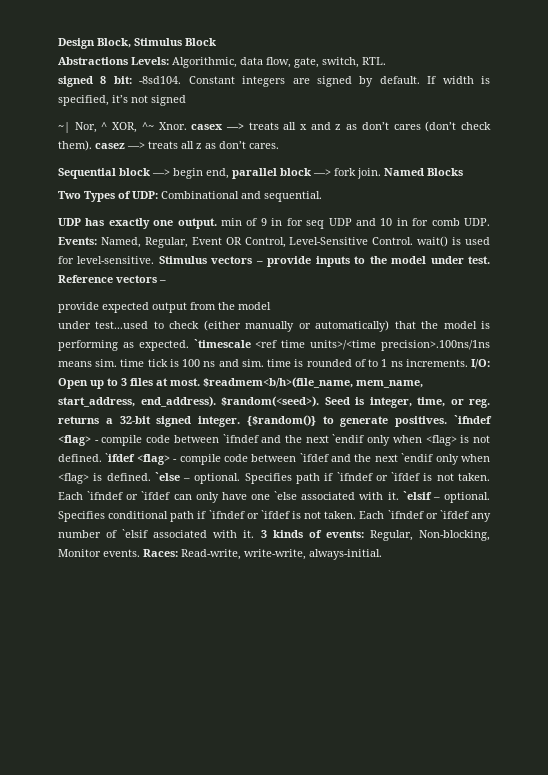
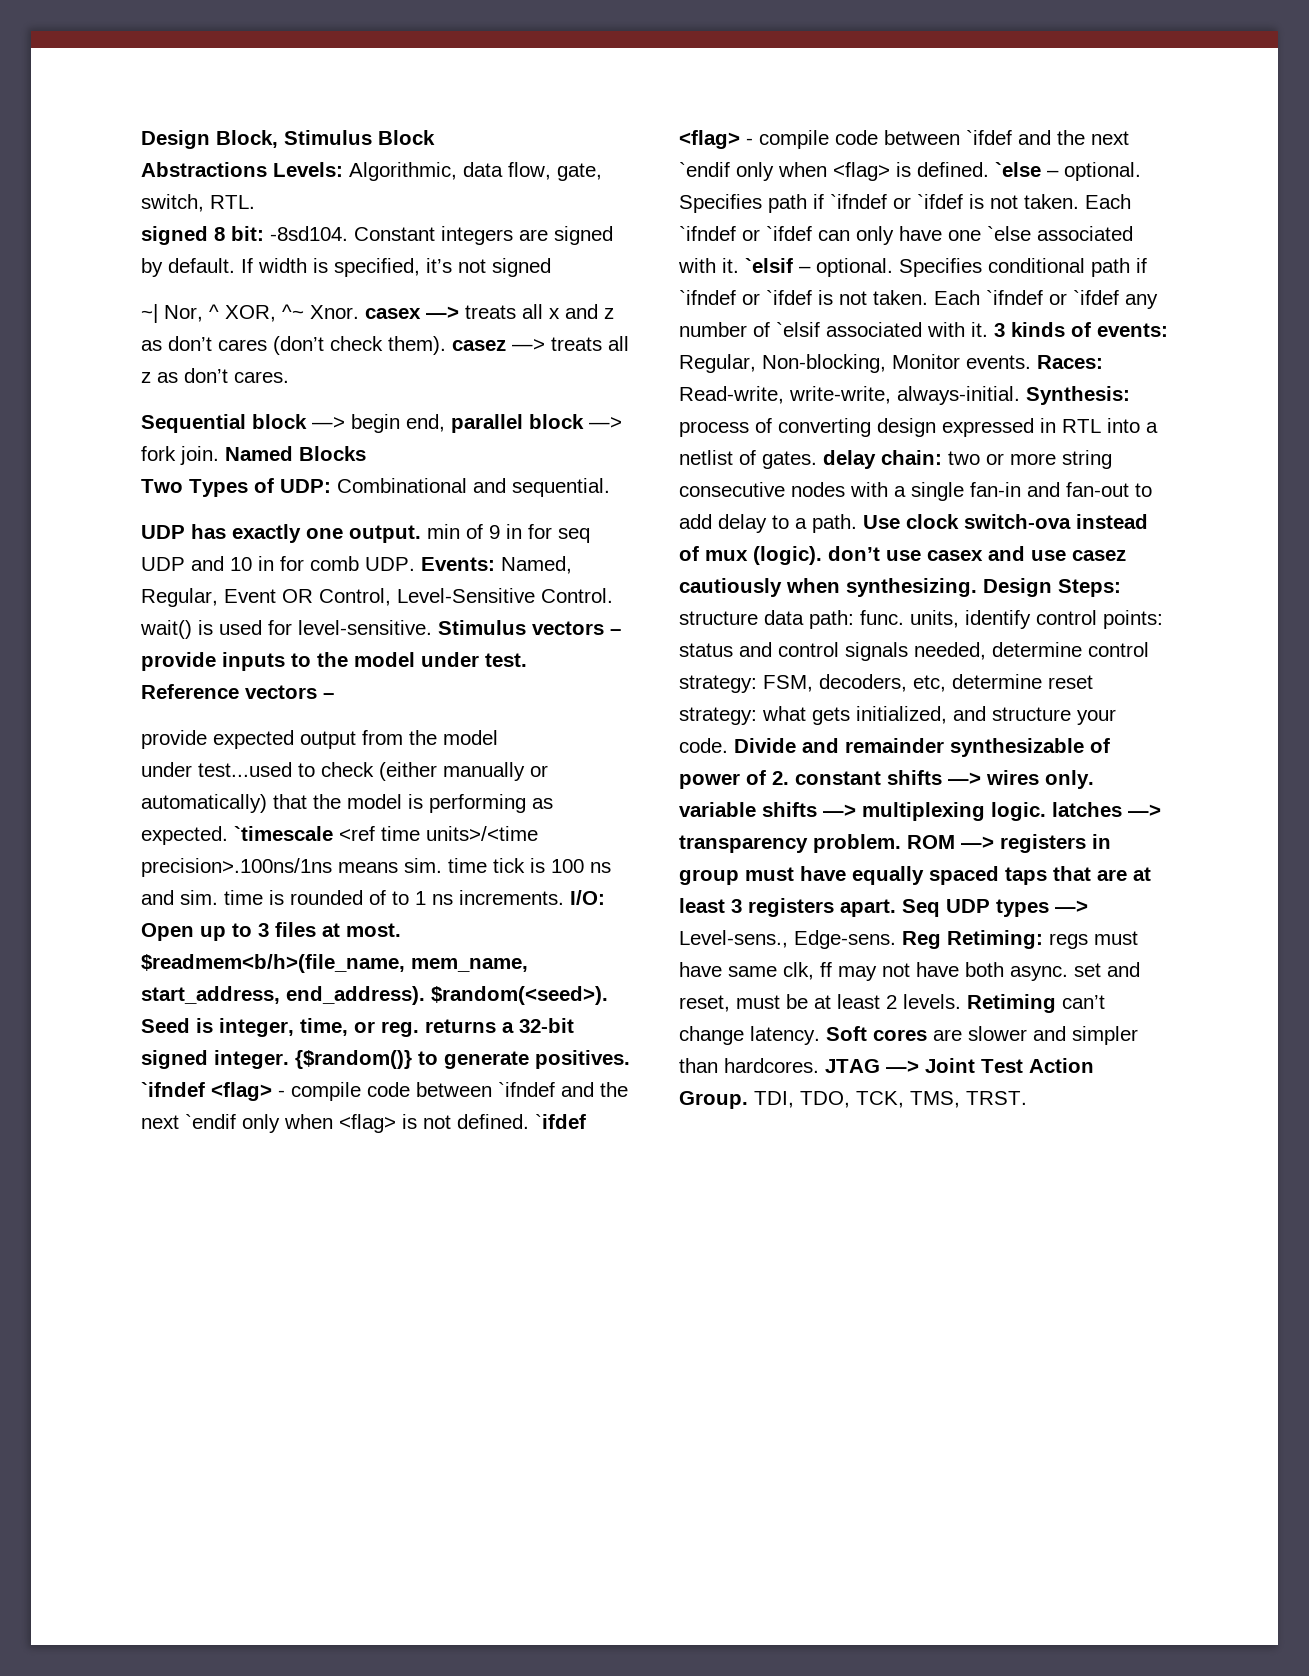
(382, 554) none -> [1026,386,1130,405] [679,418,1158,437] [679,450,1112,469] [679,482,1152,501] [679,514,1148,533] [679,546,1126,565] [679,578,1121,597] [679,610,1163,629] [679,642,1149,661] [679,674,1093,693] [679,706,1116,725] [679,738,1110,757] [679,770,1094,789] [679,802,1161,821] [679,834,1111,853] [679,866,1151,885] [679,898,1088,917] [679,930,1138,949] [679,962,1140,981] [679,994,1105,1013] [679,1026,1138,1045] [679,1058,1094,1073] [679,1091,1027,1109] Synthesis: process of converting design expressed in RTL into a netlist of gates. delay chain: two or more string consecutive nodes with a single fan-in and fan-out to add delay to a path. Use clock switch-ova instead of mux (logic). don’t use casex and use casez cautiously when synthesizing. Design Steps: structure data path: func. units, identify control points: status and control signals needed, determine control strategy: FSM, decoders, etc, determine reset strategy: what gets initialized, and structure your code. Divide and remainder synthesizable of power of 2. constant shifts —> wires only. variable shifts —> multiplexing logic. latches —> transparency problem. ROM —> registers in group must have equally spaced taps that are at least 3 registers apart. Seq UDP types —> Level-sens., Edge-sens. Reg Retiming: regs must have same clk, ff may not have both async. set and reset, must be at least 2 levels. Retiming can’t change latency. Soft cores are slower and simpler than hardcores. JTAG —> Joint Test Action Group. TDI, TDO, TCK, TMS, TRST.

